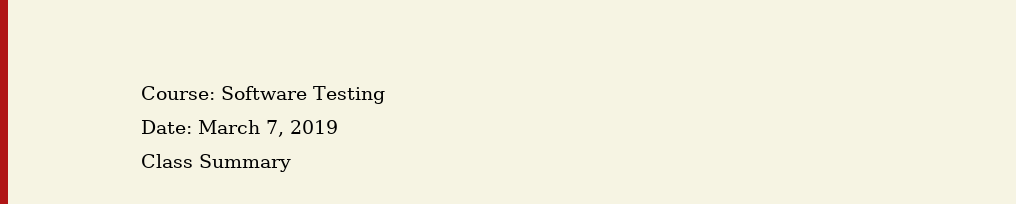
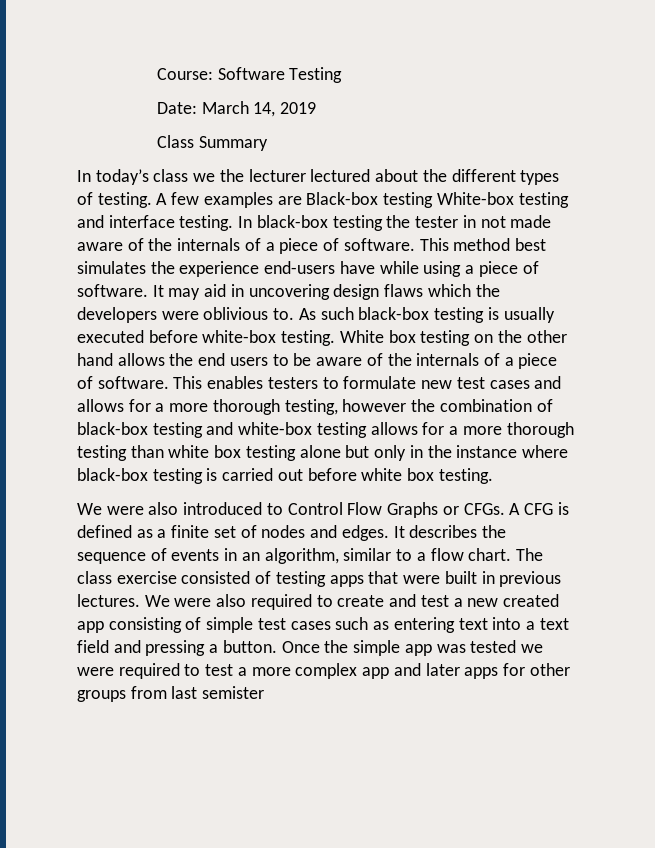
[266,120,285,137] 7, -> [253,102,276,117] 14,
(292, 163) none -> [77,169,560,185] [77,192,569,208] [77,215,552,231] [77,238,546,254] [77,261,539,277] [77,284,500,300] [77,307,555,323] [77,330,567,346] [77,353,558,369] [77,376,562,389] [77,399,553,415] [77,422,574,438] [77,445,568,461] [77,468,493,484] [77,502,569,518] [77,525,506,541] [77,548,543,564] [77,571,562,587] [77,594,559,610] [77,617,569,633] [77,640,543,656] [77,663,570,679] [77,686,265,702] // In today’s class we the lecturer lectured about the different types of testing. A few examples are Black-box testing White-box testing and interface testing. In black-box testing the tester in not made aware of the internals of a piece of software. This method best simulates the experience end-users have while using a piece of software. It may aid in uncovering design flaws which the developers were oblivious to. As such black-box testing is usually executed before white-box testing. White box testing on the other hand allows the end users to be aware of the internals of a piece of software. This enables testers to formulate new test cases and allows for a more thorough testing, however the combination of black-box testing and white-box testing allows for a more thorough testing than white box testing alone but only in the instance where black-box testing is carried out before white box testing. // We were also introduced to Control Flow Graphs or CFGs. A CFG is defined as a finite set of nodes and edges. It describes the sequence of events in an algorithm, similar to a flow chart. The class exercise consisted of testing apps that were built in previous lectures. We were also required to create and test a new created app consisting of simple test cases such as entering text into a text field and pressing a button. Once the simple app was tested we were required to test a more complex app and later apps for other groups from last semister

